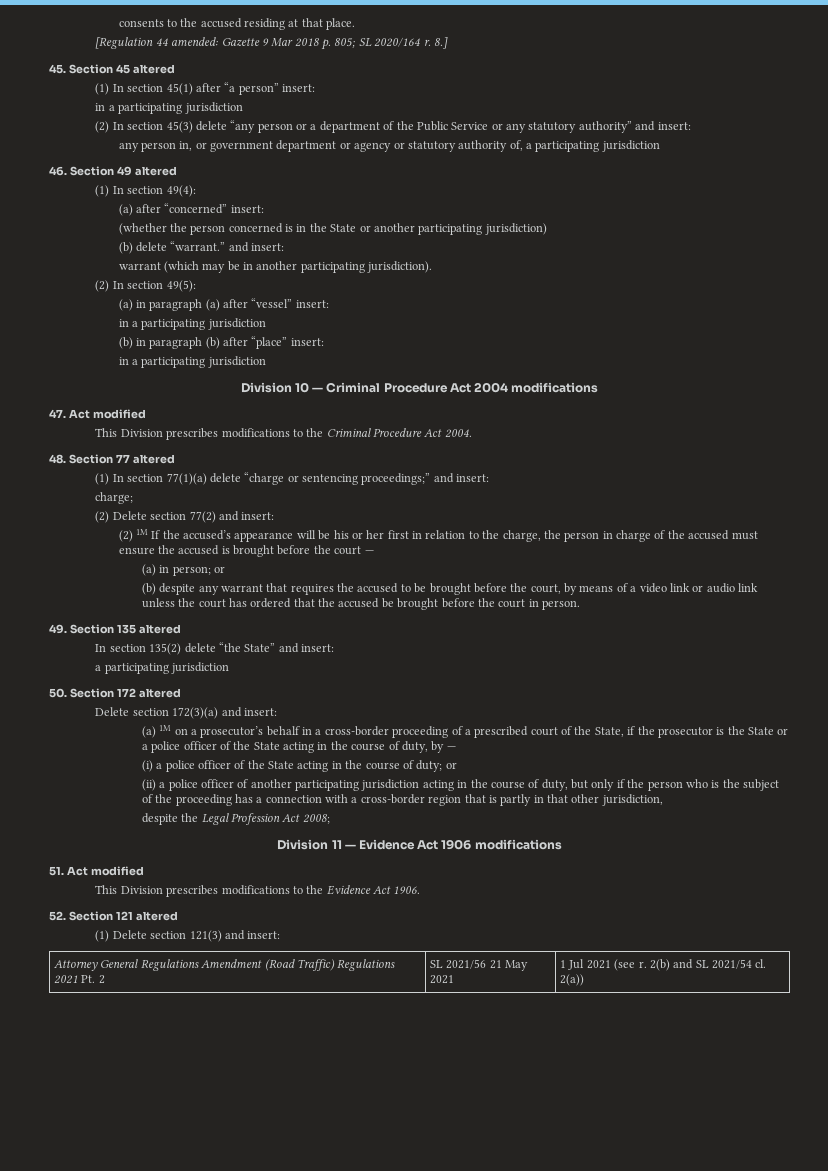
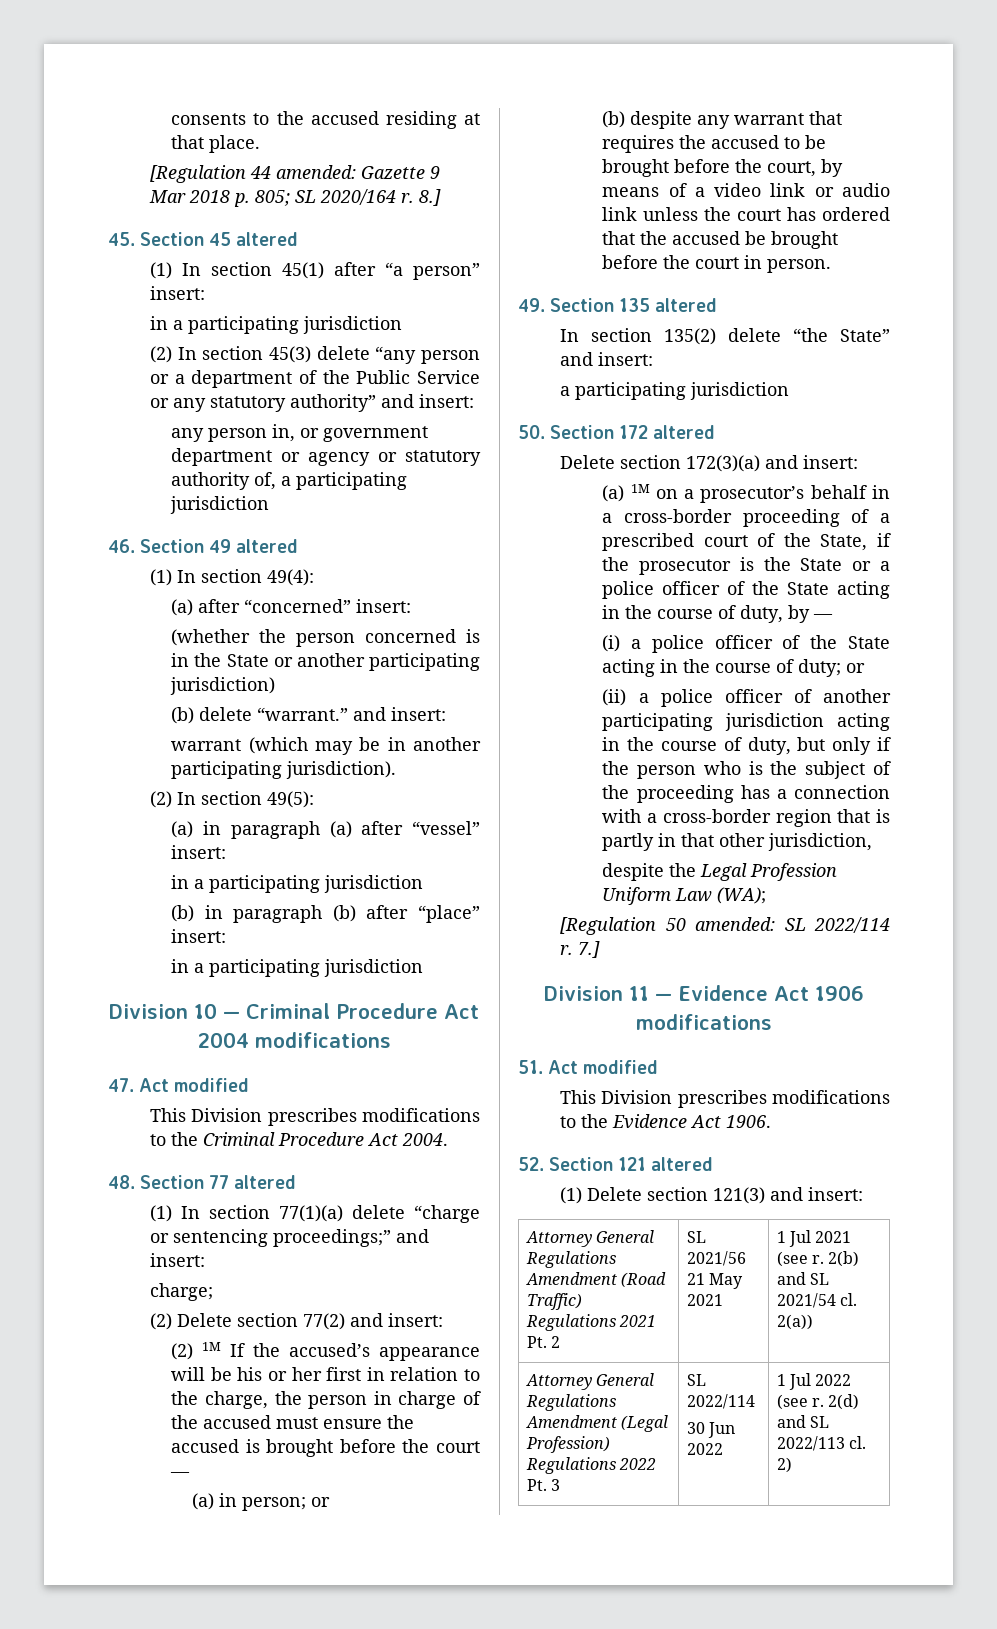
[282,814,330,824] Act 2008; -> [602,887,767,905] [560,917,890,935] [560,941,601,958] Uniform Law (WA); // [Regulation 50 amended: SL 2022/114 r. 7.]
(585, 980) none -> [525,1373,655,1390] [525,1394,616,1411] [525,1415,669,1432] [525,1436,610,1453] [525,1457,657,1474] [526,1479,561,1491] [686,1374,706,1386] [686,1394,755,1409] [686,1422,736,1438] [686,1443,723,1455] [776,1373,852,1390] [776,1394,860,1410] [776,1415,830,1428] [776,1436,867,1451] [776,1457,792,1473] // Attorney General Regulations Amendment (Legal Profession) Regulations 2022 Pt. 3 | SL 2022/114 // 30 Jun 2022 | 1 Jul 2022 (see r. 2(d) and SL 2022/113 cl. 2)

